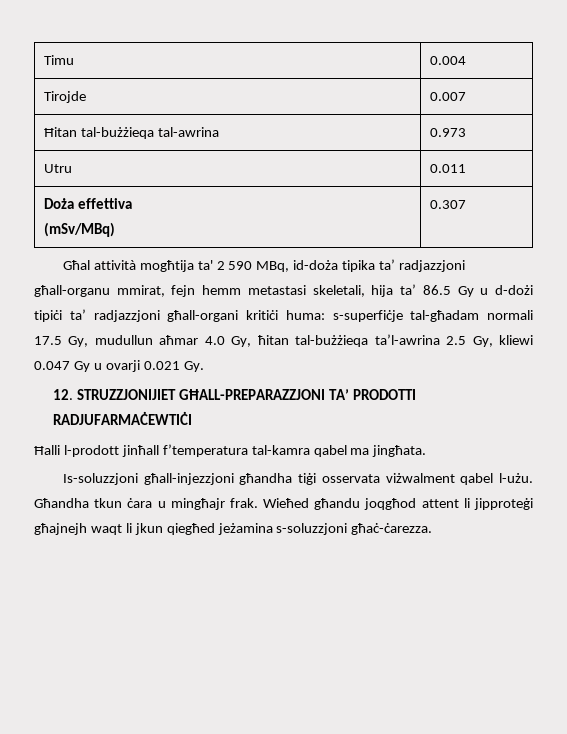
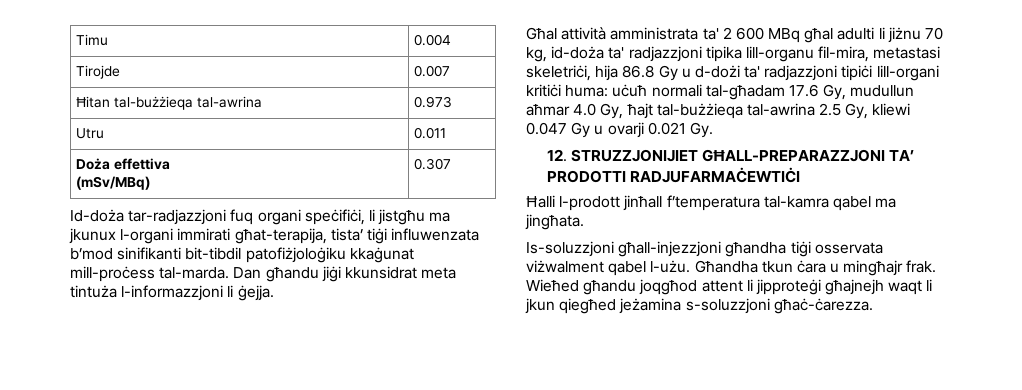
(467, 204) none -> [70,209,451,225] [69,228,480,244] [70,247,414,263] [70,266,457,282] [70,285,274,301] // Id-doża tar-radjazzjoni fuq organi speċifiċi, li jistgħu ma jkunux l-organi immirati għat-terapija, tista’ tiġi influwenzata b’mod sinifikanti bit-tibdil patofiżjoloġiku kkaġunat mill-proċess tal-marda. Dan għandu jiġi kkunsidrat meta tintuża l-informazzjoni li ġejja.
[139,260,194,272] mogħtija -> [610,27,699,40] amministrata
[228,259,465,272] [34,284,451,297] 590 MBq, id-doża tipika ta’ radjazzjoni għall-organu mmirat, fejn hemm metastasi skeletali, hija ta’ 86.5 -> [735,27,944,43] [526,46,941,62] [526,65,655,81] 600 MBq għal adulti li jiżnu 70 kg, id-doża ta' radjazzjoni tipika lill-organu fil-mira, metastasi skeletriċi, hija 86.8
[34,309,533,322] [34,336,62,345] tipiċi ta’ radjazzjoni għall-organi kritiċi huma: s-superfiċje tal-għadam normali 17.5 -> [744,65,939,81] [526,84,819,100] ta' radjazzjoni tipiċi lill-organi kritiċi huma: uċuħ normali tal-għadam 17.6
[257,334,440,347] ħitan tal-bużżieqa ta’l-awrina -> [626,103,815,119] ħajt tal-bużżieqa tal-awrina

